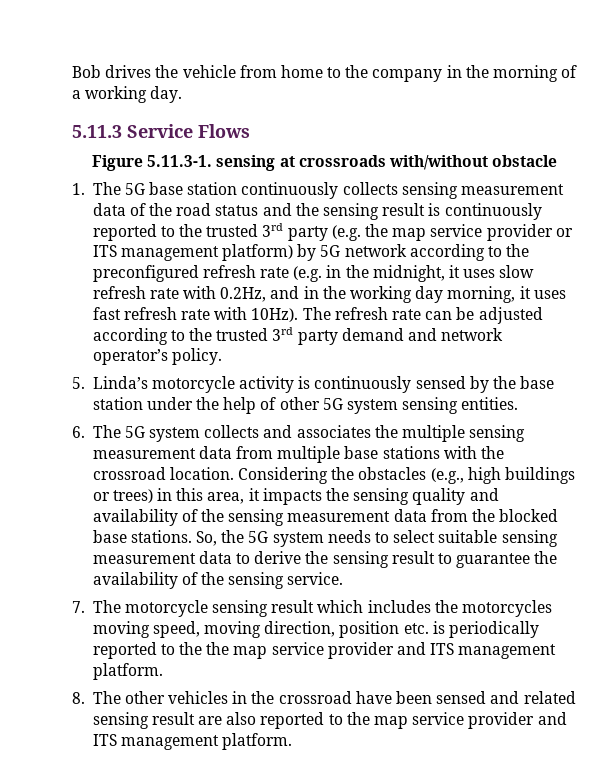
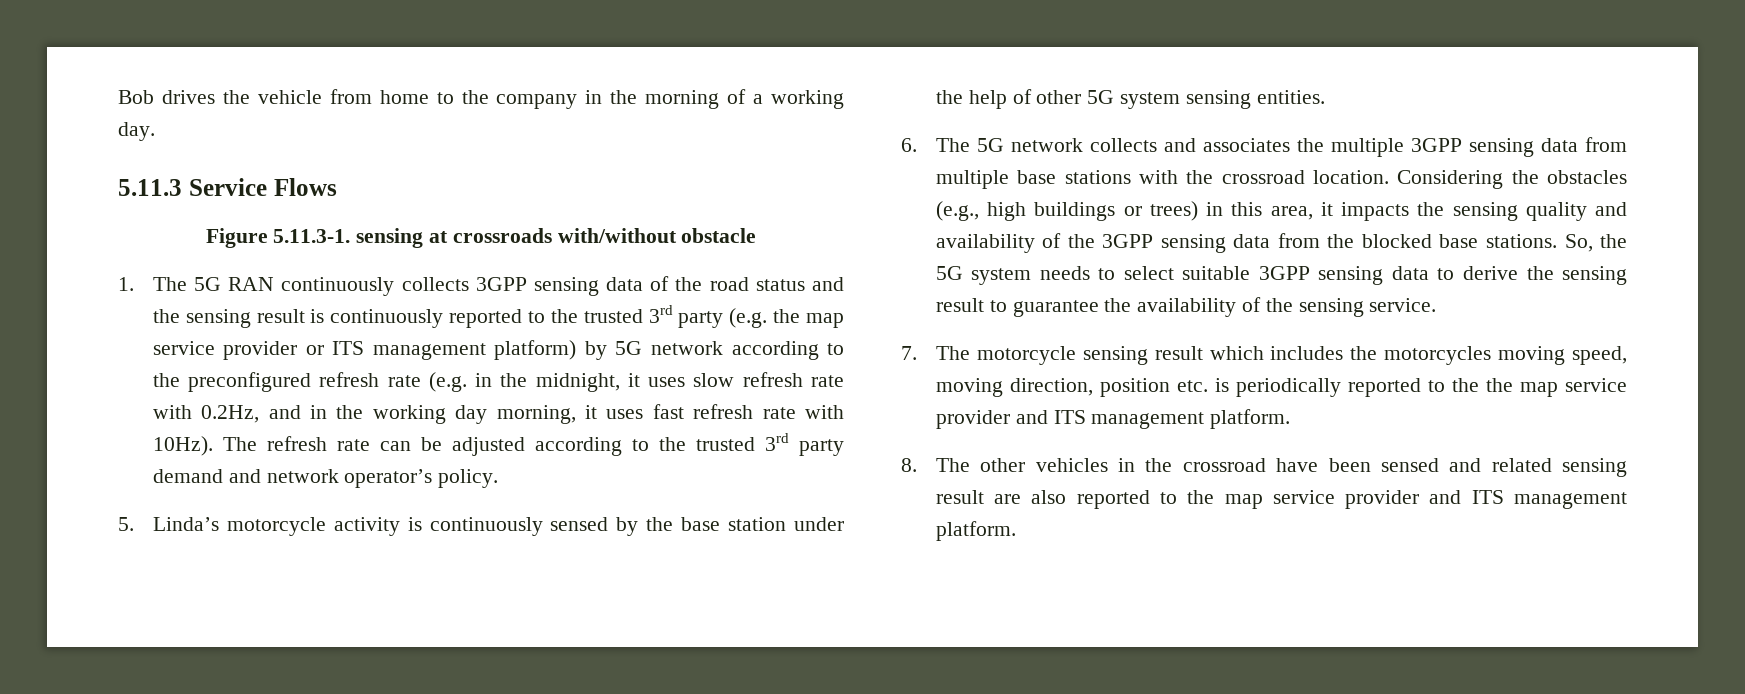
[149,182,565,199] base station continuously collects sensing measurement -> [228,277,599,296] RAN continuously collects 3GPP sensing
[149,427,201,442] system -> [1010,138,1083,152] network
[469,425,526,442] [92,448,196,459] sensing measurement -> [1410,138,1534,157] 3GPP sensing
[228,509,391,526] sensing measurement -> [1102,234,1226,253] 3GPP sensing
[501,530,558,547] [92,553,196,564] sensing measurement -> [1258,266,1384,285] 3GPP sensing

